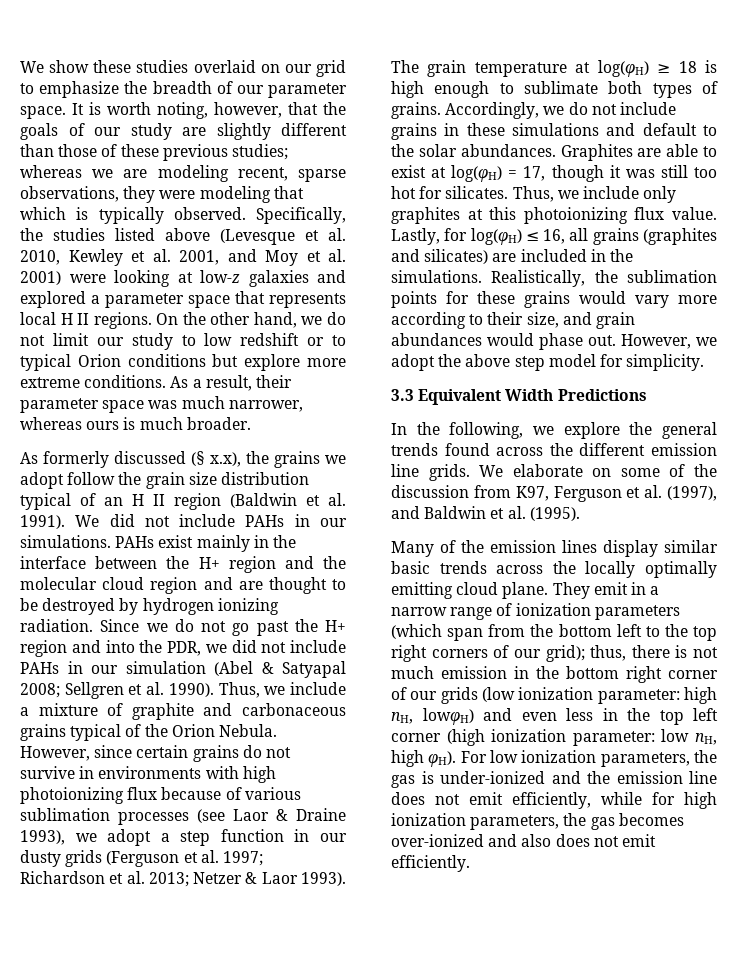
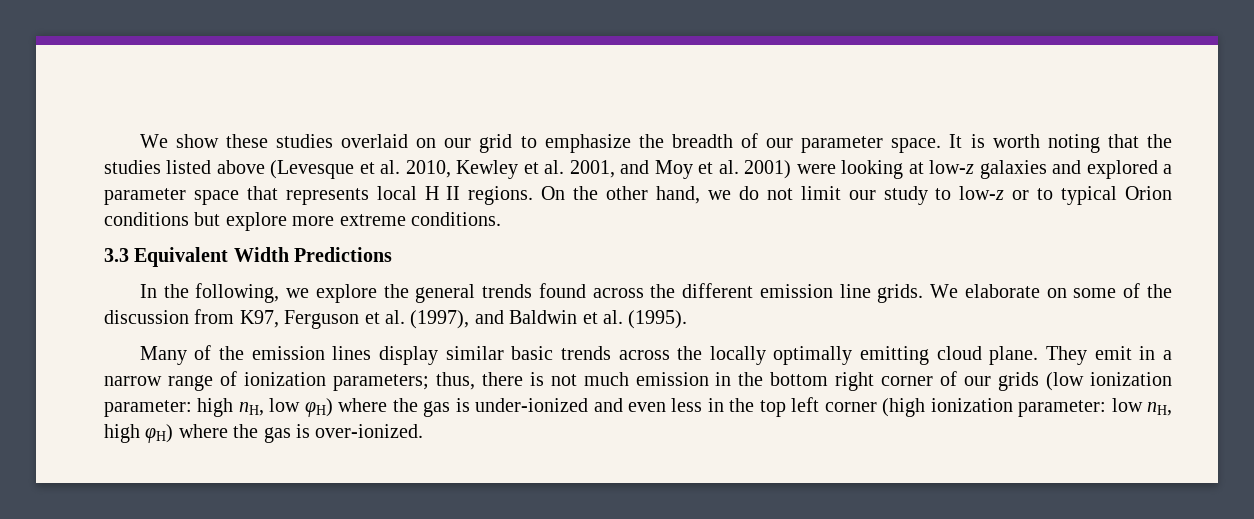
[157,102,346,119] [20,123,347,140] [20,144,288,161] [20,165,346,182] [20,186,304,203] [20,207,346,224] noting, however, that the goals of our study are slightly different than those of these previous studies; whereas we are modeling recent, sparse observations, they were modeling that which is typically observed. Specifically, -> [1047,134,1139,153] noting that
[204,333,300,346] low redshift -> [959,186,1005,200] low-z
[170,375,292,391] [20,396,303,413] [20,417,251,430] [20,451,346,468] [20,472,309,489] [20,493,346,510] [20,514,347,529] [20,535,296,552] [20,556,346,573] [20,577,346,594] [20,598,279,615] [20,619,346,636] [20,640,346,657] [20,661,346,678] [20,682,347,699] [20,703,346,720] [20,724,277,741] [20,745,291,762] [20,766,276,783] [20,787,301,804] [20,808,346,825] [20,829,347,846] [20,850,263,867] [20,871,346,887] [391,60,717,77] [391,81,718,98] [391,102,676,119] [391,123,717,140] [391,144,717,161] [391,165,717,182] [391,186,677,203] [391,207,717,224] [391,228,717,245] [391,249,633,264] [391,270,717,287] [391,291,717,308] [391,312,635,329] [391,333,717,350] [391,354,705,371] As a result, their parameter space was much narrower, whereas ours is much broader. // As formerly discussed (§ x.x), the grains we adopt follow the grain size distribution typical of an H II region (Baldwin et al. 1991). We did not include PAHs in our simulations. PAHs exist mainly in the interface between the H+ region and the molecular cloud region and are thought to be destroyed by hydrogen ionizing radiation. Since we do not go past the H+ region and into the PDR, we did not include PAHs in our simulation (Abel & Satyapal 2008; Sellgren et al. 1990). Thus, we include a mixture of graphite and carbonaceous grains typical of the Orion Nebula. However, since certain grains do not survive in environments with high photoionizing flux because of various sublimation processes (see Laor & Draine 1993), we adopt a step function in our dusty grids (Ferguson et al. 1997; Richardson et al. 2013; Netzer & Laor 1993). The grain temperature at log(φH) ≥ 18 is high enough to sublimate both types of grains. Accordingly, we do not include grains in these simulations and default to the solar abundances. Graphites are able to exist at log(φH) = 17, though it was still too hot for silicates. Thus, we include only graphites at this photoionizing flux value. Lastly, for log(φH) ≤ 16, all grains (graphites and silicates) are included in the simulations. Realistically, the sublimation points for these grains would vary more according to their size, and grain abundances would phase out. However, we adopt the above step model for simplicity. -> (501, 219) none
[594,605,680,620] [391,624,717,641] [391,645,585,662] parameters (which span from the bottom left to the top right corners of our grid); -> [332,374,429,391] parameters;
[422,708,474,725] lowφH) -> [269,398,589,417] low φH) where the gas is under-ionized
[428,750,717,767] [391,771,717,788] [391,792,717,809] [391,813,684,830] [391,834,656,847] [391,855,470,872] φH). For low ionization parameters, the gas is under-ionized and the emission line does not emit efficiently, while for high ionization parameters, the gas becomes over-ionized and also does not emit efficiently. -> [145,424,424,443] φH) where the gas is over-ionized.

